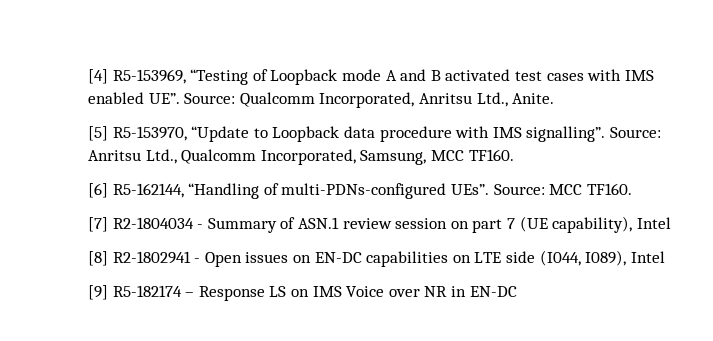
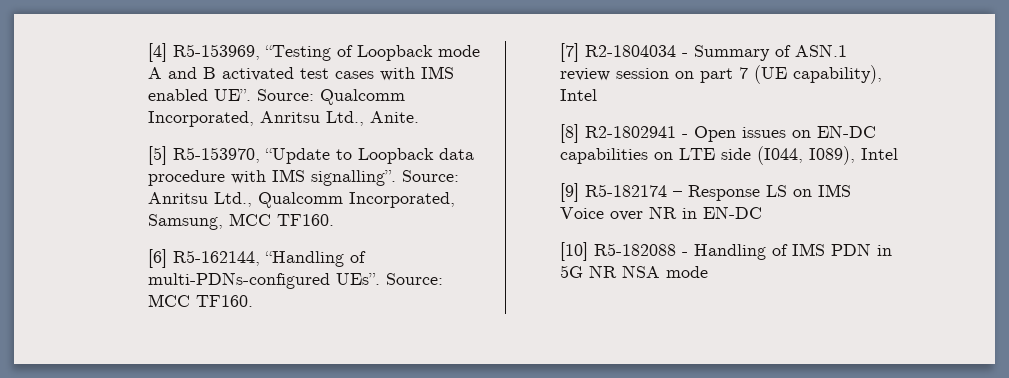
(517, 291) none -> [560,242,893,261] [560,265,709,278] // [10] R5-182088 - Handling of IMS PDN in 5G NR NSA mode

